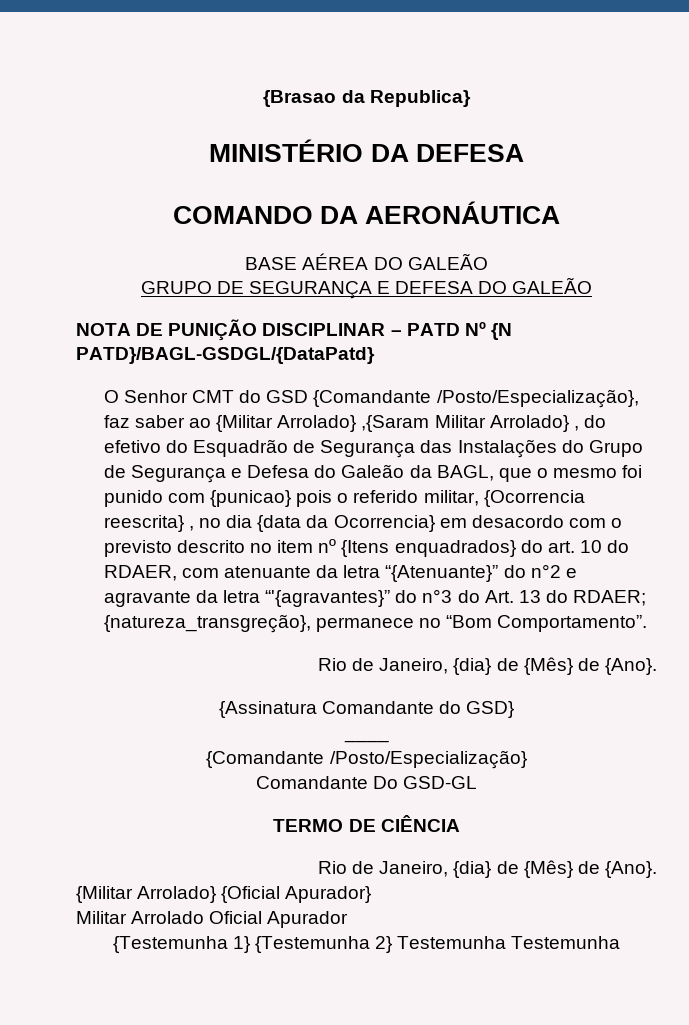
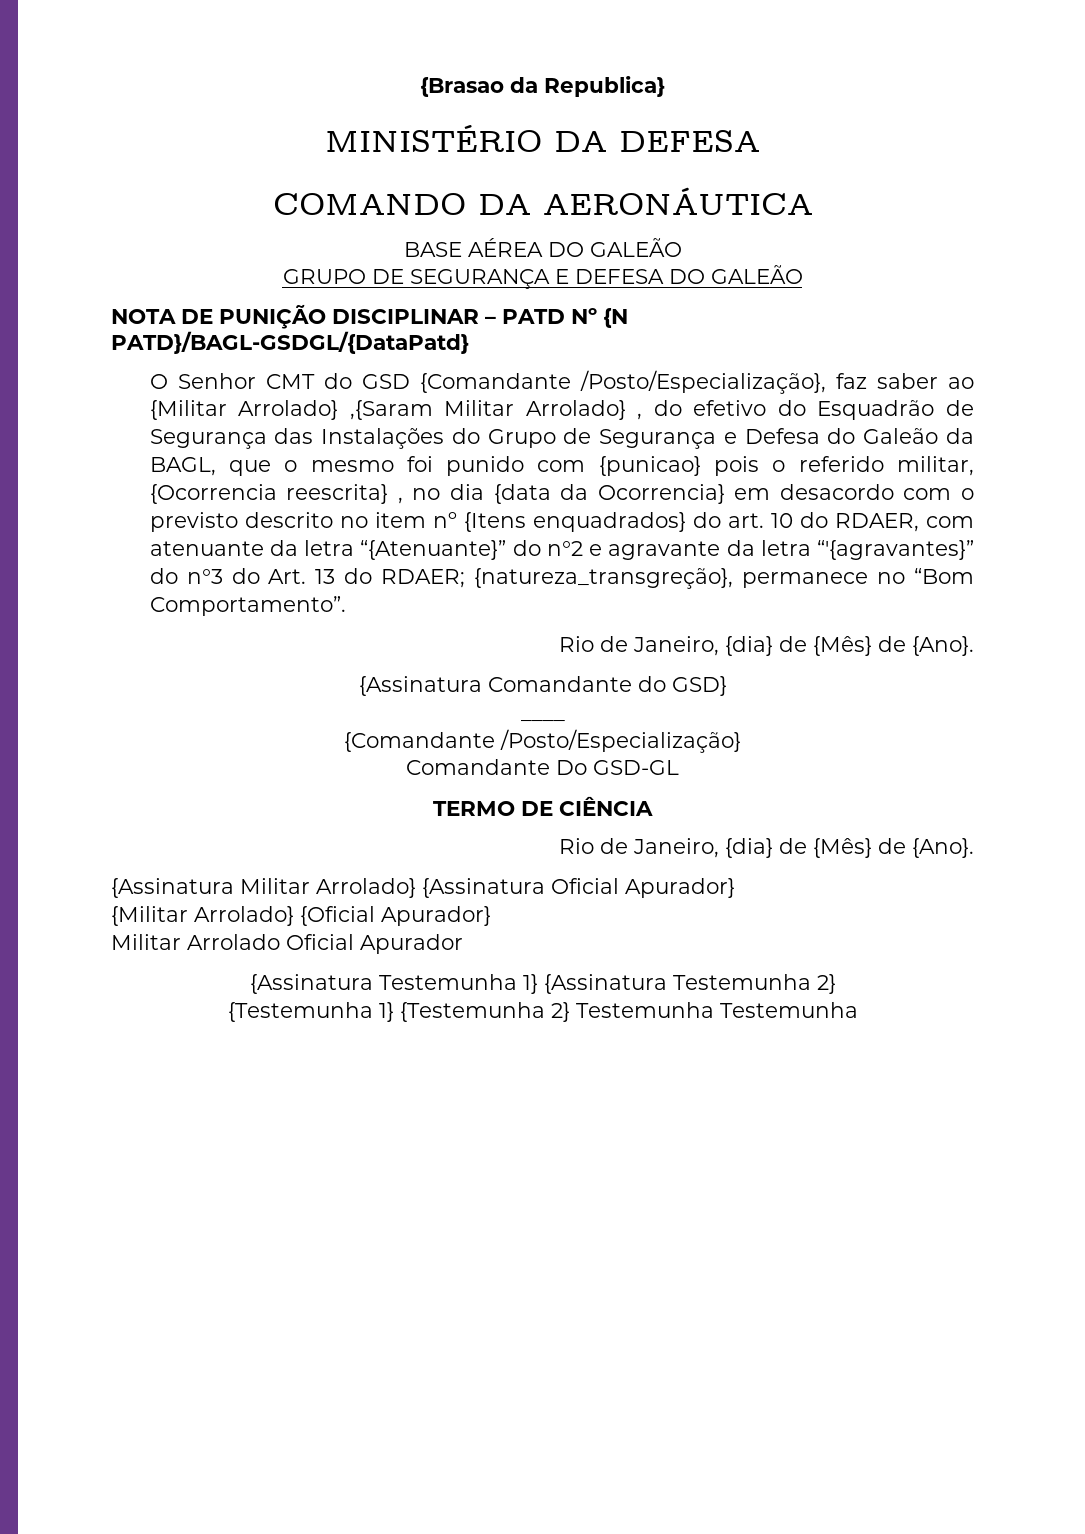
(657, 869) none -> [111,878,735,898] // {Assinatura Militar Arrolado} {Assinatura Oficial Apurador}
(349, 919) none -> [249,974,836,994] // {Assinatura Testemunha 1} {Assinatura Testemunha 2}

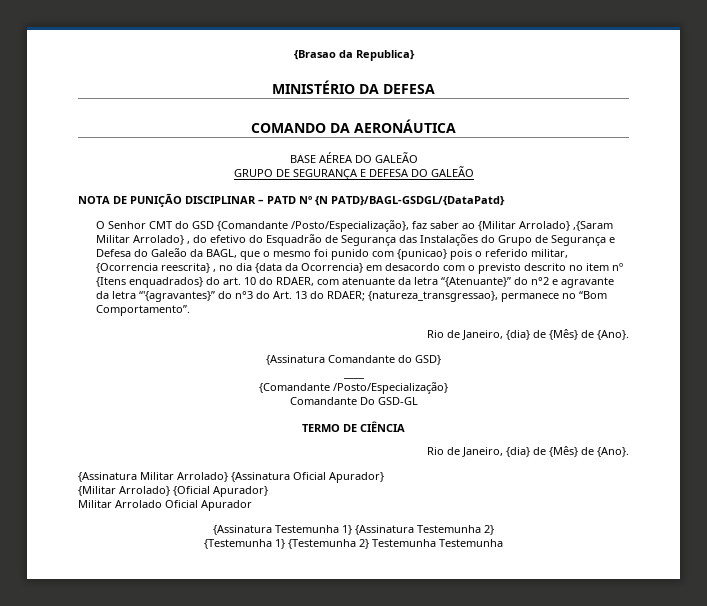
[474,568,734,589] {natureza_transgreção}, -> [368,291,499,302] {natureza_transgressao},

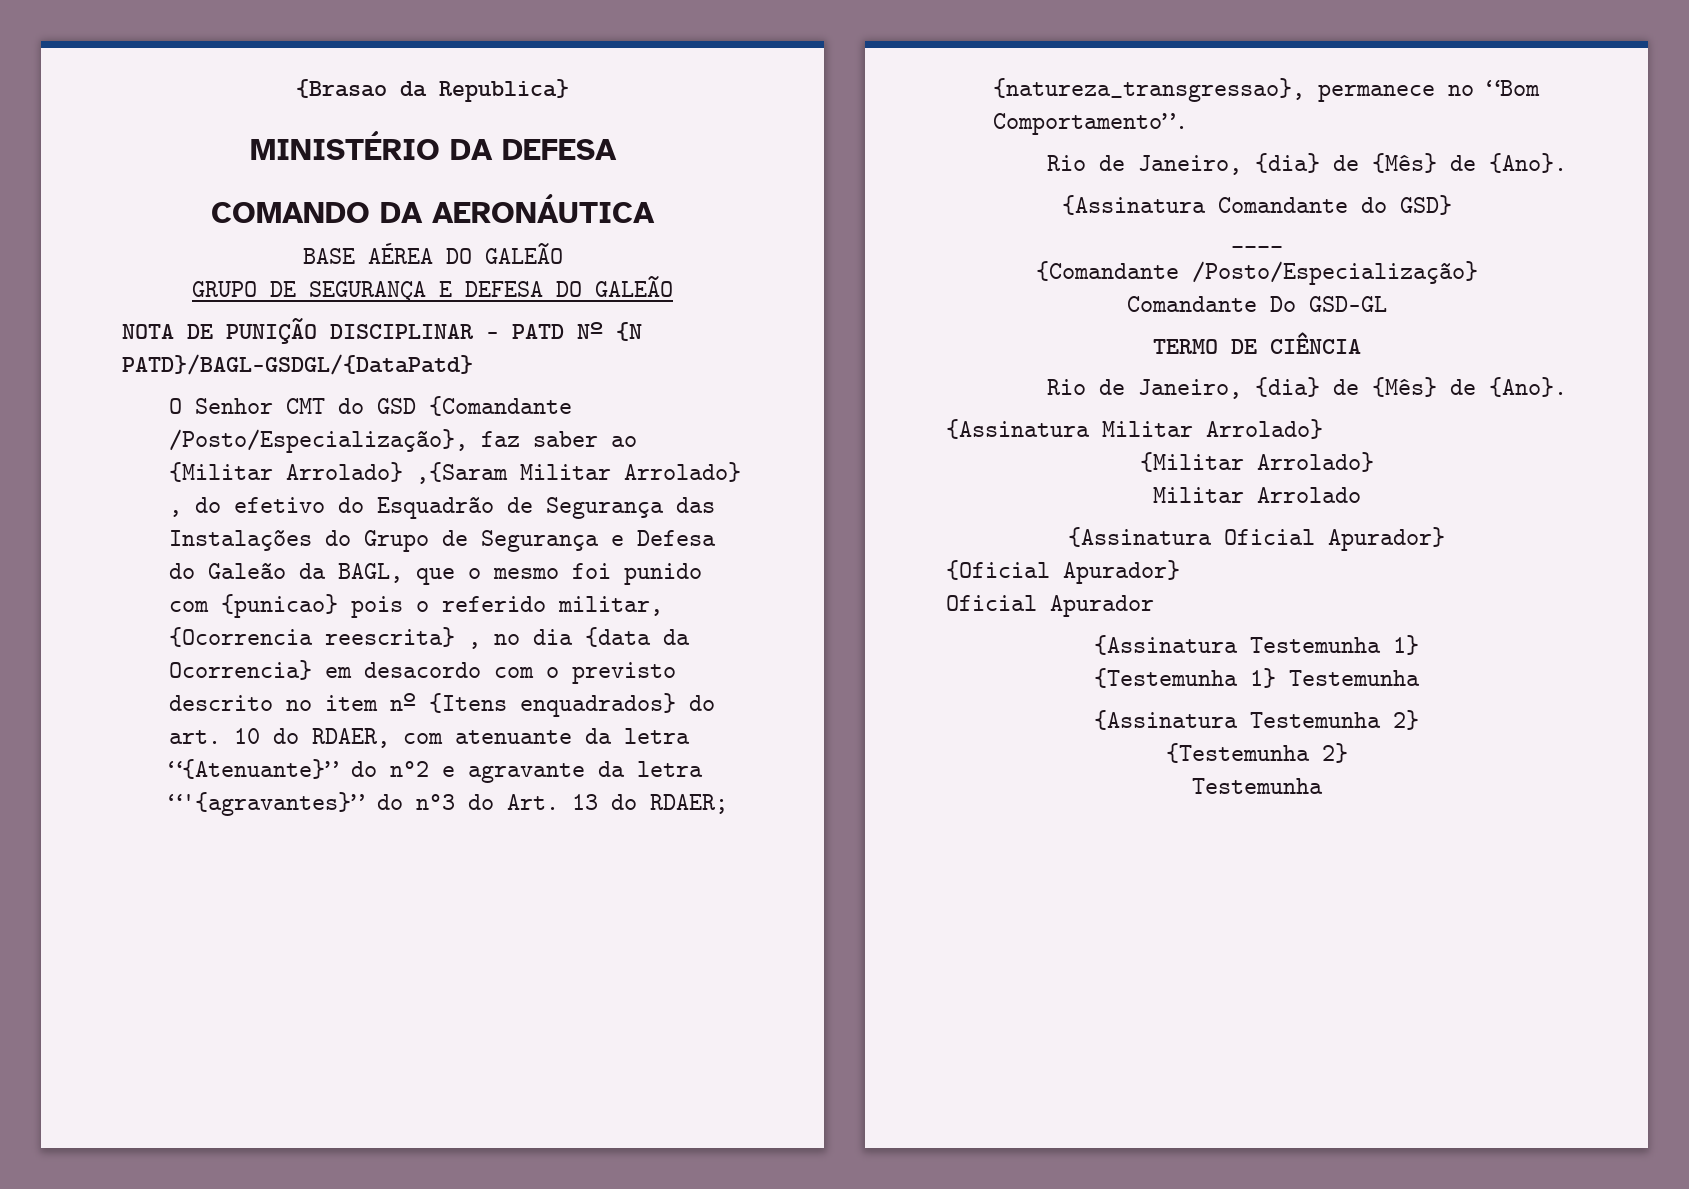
(228, 477) none -> [1139,452,1374,472] [1152,487,1361,503] // {Militar Arrolado} // Militar Arrolado //
[78,486,170,496] {Militar Arrolado} -> (1445, 539) none
[78,500,162,508] Militar Arrolado -> (1180, 572) none
(352, 530) none -> [1094,668,1420,688] // {Testemunha 1} Testemunha //
[275,539,436,549] 1} {Testemunha 2} Testemunha -> [1321,743,1348,763] 2} //

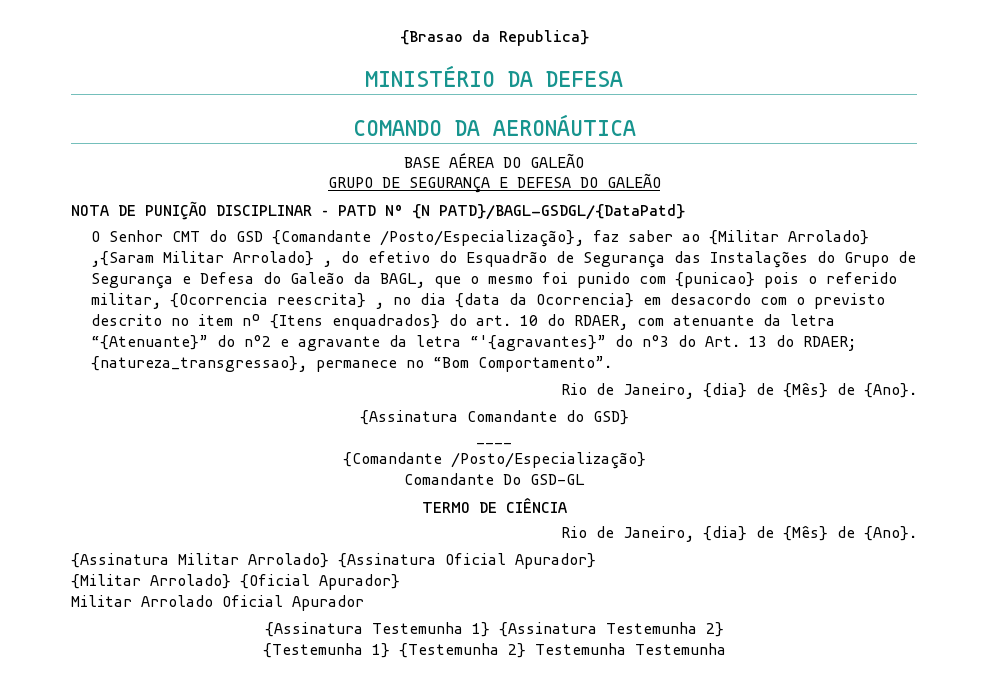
[1139,452,1374,472] [1152,487,1361,503] // {Militar Arrolado} // Militar Arrolado // -> (329, 560) none
(1445, 539) none -> [71,574,231,589] {Militar Arrolado}
(1180, 572) none -> [71,595,213,607] Militar Arrolado
[1094,668,1420,688] // {Testemunha 1} Testemunha // -> (490, 629) none
[1321,743,1348,763] 2} // -> [371,643,626,658] 1} {Testemunha 2} Testemunha

